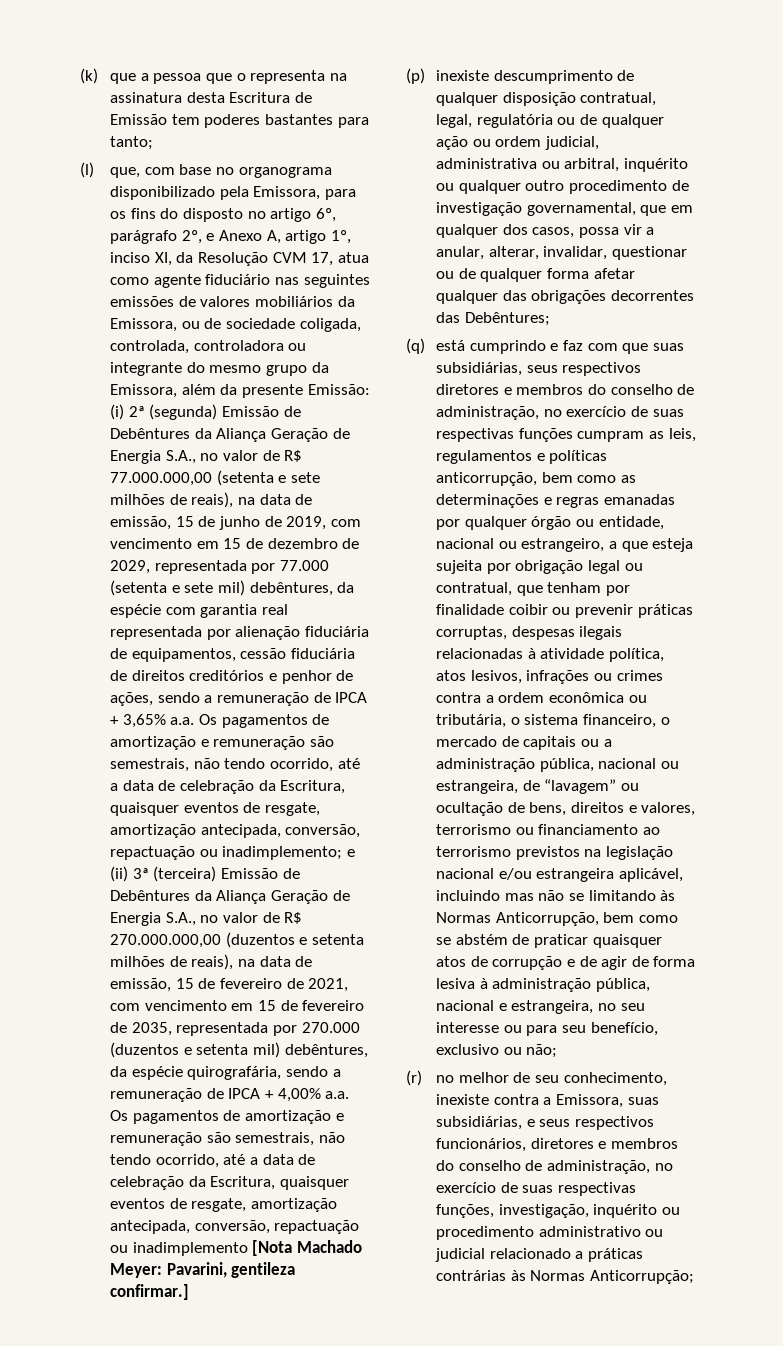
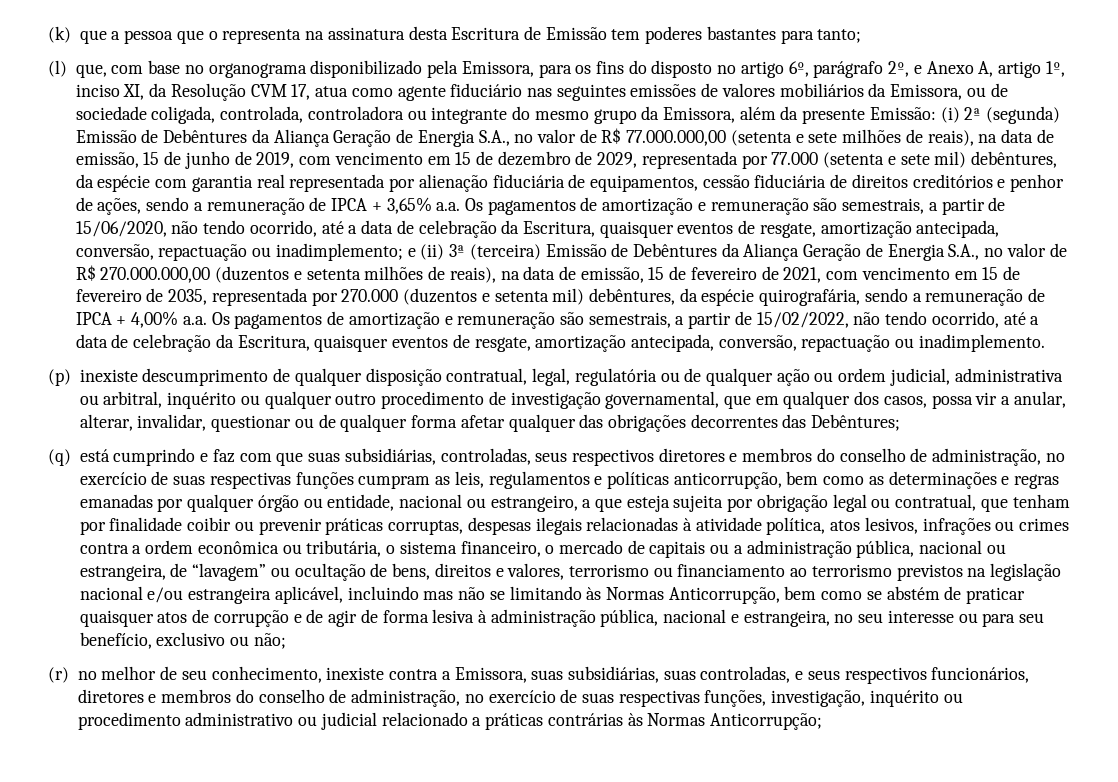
(190, 765) none -> [928,197,1006,215] [75,221,167,237] a partir de 15/06/2020,
(315, 1139) none -> [675,311,849,329] a partir de 15/02/2022,
[132,1240,363,1256] [110,1262,296,1278] [110,1284,190,1300] inadimplemento [Nota Machado Meyer: Pavarini, gentileza confirmar.] -> [918,334,1045,352] inadimplemento.
(523, 369) none -> [440,448,531,465] controladas,
(523, 1123) none -> [663,666,791,683] suas controladas,

